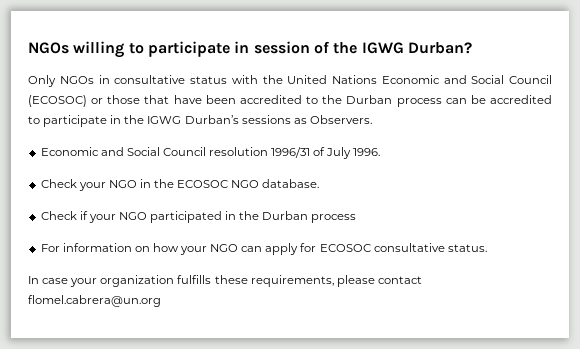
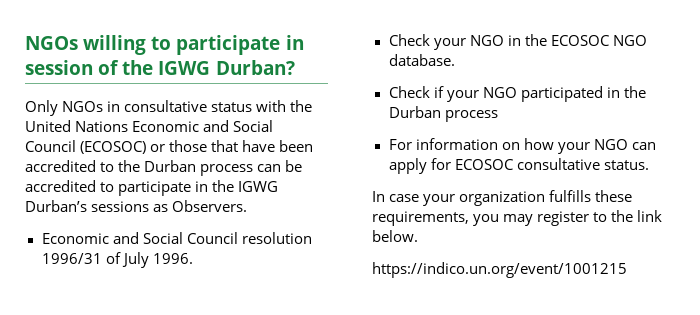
[336,275,422,287] [28,295,161,307] please contact flomel.cabrera@un.org -> [473,210,663,226] [372,230,418,242] [372,262,627,278] you may register to the link below. // https://indico.un.org/event/1001215

